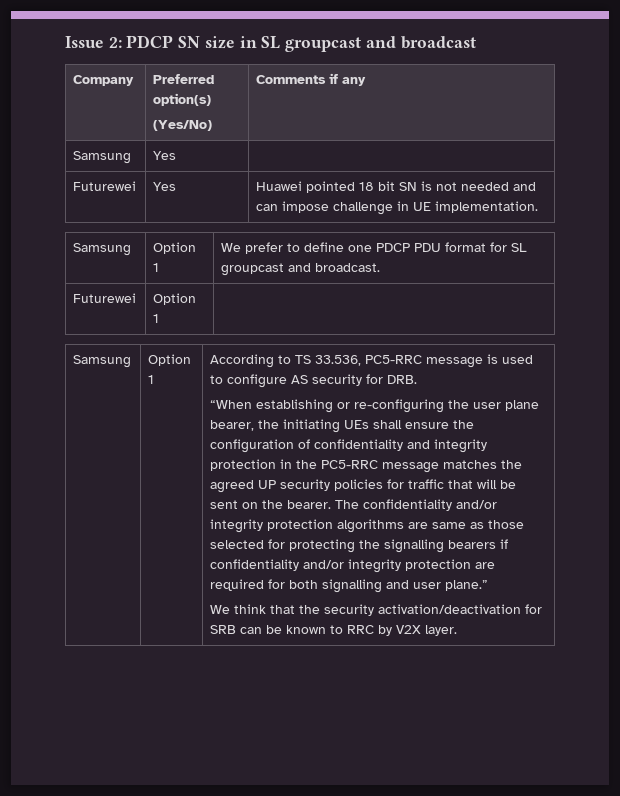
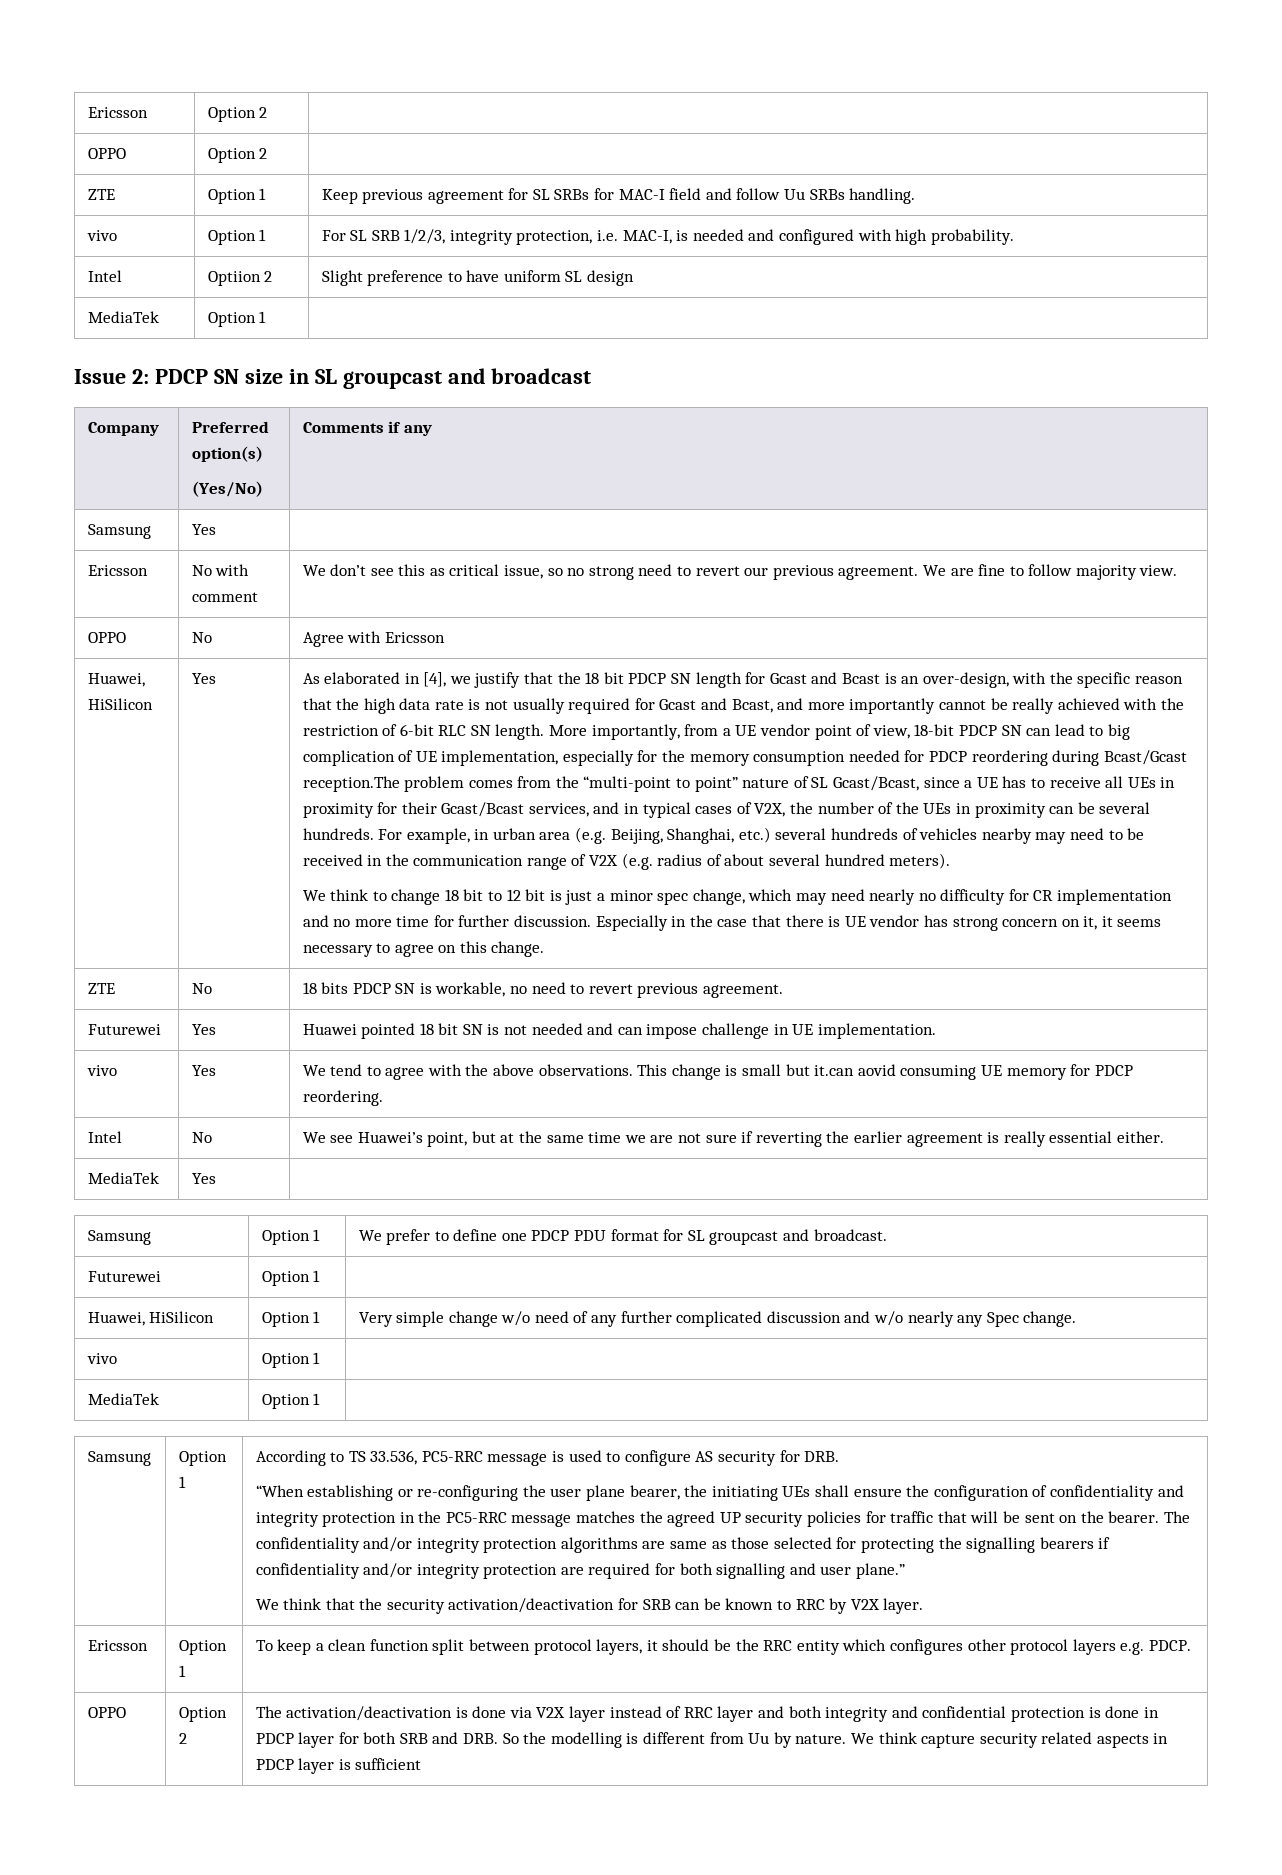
(65, 42) none -> [87,107,148,118] [207,107,268,122] [87,148,126,159] [207,148,268,163] [87,189,115,200] [207,188,267,204] [321,188,916,204] [86,230,117,241] [207,229,267,245] [321,229,1014,245] [87,270,122,282] [207,271,273,286] [321,270,635,286] [87,311,159,323] [207,311,267,327] Ericsson | Option 2 | // OPPO | Option 2 | // ZTE | Option 1 | Keep previous agreement for SL SRBs for MAC-I field and follow Uu SRBs handling. // vivo | Option 1 | For SL SRB 1/2/3, integrity protection, i.e. MAC-I, is needed and configured with high probability. // Intel | Optiion 2 | Slight preference to have uniform SL design // MediaTek | Option 1 | //
(177, 155) none -> [87,565,148,576] [191,564,250,576] [191,592,258,602] [302,564,1178,580] [87,632,126,643] [191,632,212,643] [302,631,445,647] [87,673,145,687] [87,698,153,710] [191,673,216,684] [302,672,1184,688] [302,698,1184,714] [302,724,1130,740] [302,750,1187,766] [302,776,1176,792] [302,802,1151,818] [302,827,1145,844] [302,853,951,870] [302,889,1173,905] [302,915,1162,931] [302,941,545,957] [87,983,115,994] [191,983,212,994] [302,982,783,998] // Ericsson | No with comment | We don’t see this as critical issue, so no strong need to revert our previous agreement. We are fine to follow majority view. // OPPO | No | Agree with Ericsson // Huawei, HiSilicon | Yes | As elaborated in [4], we justify that the 18 bit PDCP SN length for Gcast and Bcast is an over-design, with the specific reason that the high data rate is not usually required for Gcast and Bcast, and more importantly cannot be really achieved with the restriction of 6-bit RLC SN length. More importantly, from a UE vendor point of view, 18-bit PDCP SN can lead to big complication of UE implementation, especially for the memory consumption needed for PDCP reordering during Bcast/Gcast reception.The problem comes from the “multi-point to point” nature of SL Gcast/Bcast, since a UE has to receive all UEs in proximity for their Gcast/Bcast services, and in typical cases of V2X, the number of the UEs in proximity can be several hundreds. For example, in urban area (e.g. Beijing, Shanghai, etc.) several hundreds of vehicles nearby may need to be received in the communication range of V2X (e.g. radius of about several hundred meters). // We think to change 18 bit to 12 bit is just a minor spec change, which may need nearly no difficulty for CR implementation and no more time for further discussion. Especially in the case that there is UE vendor has strong concern on it, it seems necessary to agree on this change. // ZTE | No | 18 bits PDCP SN is workable, no need to revert previous agreement.
(539, 207) none -> [86,1065,117,1076] [191,1065,216,1076] [302,1064,1133,1080] [302,1090,383,1106] [87,1131,122,1143] [191,1132,212,1143] [302,1131,1164,1147] [87,1172,159,1184] [191,1173,216,1184] // vivo | Yes | We tend to agree with the above observations. This change is small but it.can aovid consuming UE memory for PDCP reordering. // Intel | No | We see Huawei’s point, but at the same time we are not sure if reverting the earlier agreement is really essential either. // MediaTek | Yes |
(160, 318) none -> [87,1311,215,1326] [261,1311,321,1327] [358,1311,1077,1327] [86,1353,117,1364] [261,1352,321,1368] [87,1393,159,1405] [261,1393,321,1409] // Huawei, HiSilicon | Option 1 | Very simple change w/o need of any further complicated discussion and w/o nearly any Spec change. // vivo | Option 1 | // MediaTek | Option 1 |
(458, 630) none -> [87,1640,148,1651] [178,1640,227,1655] [178,1665,186,1677] [255,1639,1191,1655] [87,1707,126,1718] [178,1707,227,1722] [178,1733,187,1744] [255,1706,1159,1722] [255,1732,1169,1748] [255,1758,422,1774] // Ericsson | Option 1 | To keep a clean function split between protocol layers, it should be the RRC entity which configures other protocol layers e.g. PDCP. // OPPO | Option 2 | The activation/deactivation is done via V2X layer instead of RRC layer and both integrity and confidential protection is done in PDCP layer for both SRB and DRB. So the modelling is different from Uu by nature. We think capture security related aspects in PDCP layer is sufficient

